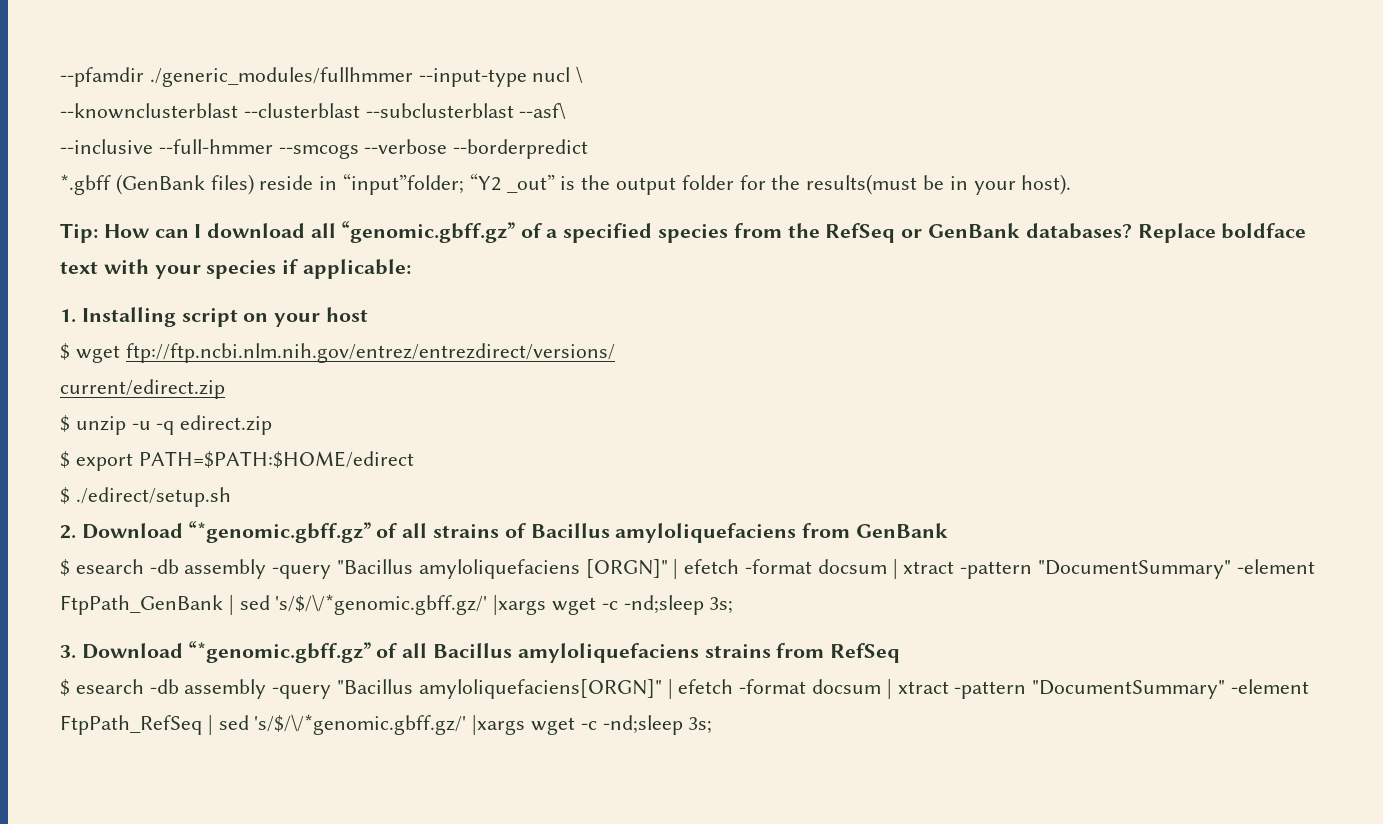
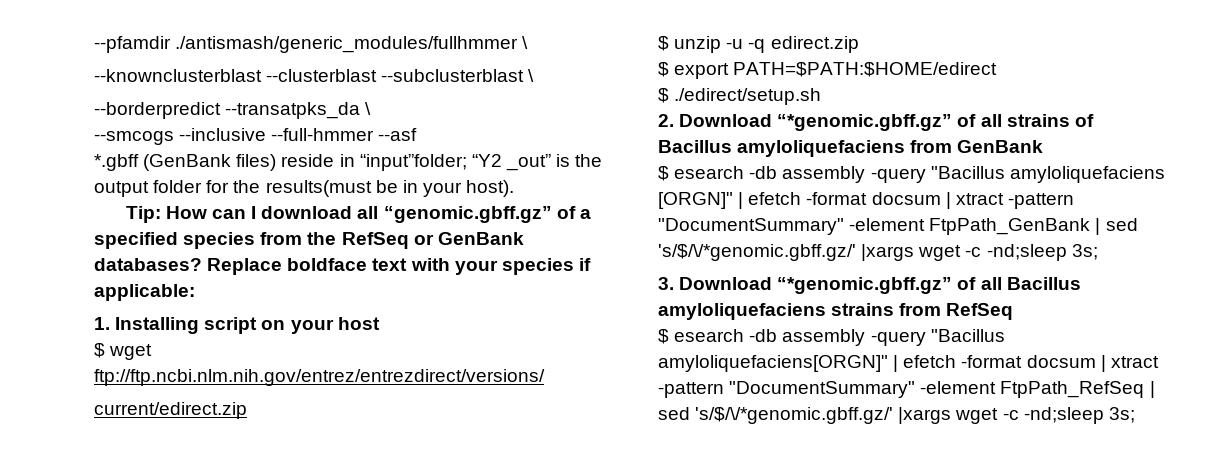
[149,67,571,87] ./generic_modules/fullhmmer --input-type nucl -> [175,36,519,53] ./antismash/generic_modules/fullhmmer
[519,102,567,119] [60,139,589,159] --asf\ // --inclusive --full-hmmer --smcogs --verbose --borderpredict -> [528,69,535,82] [94,102,372,119] [94,128,418,145] \ // --borderpredict --transatpks_da \ // --smcogs --inclusive --full-hmmer --asf

